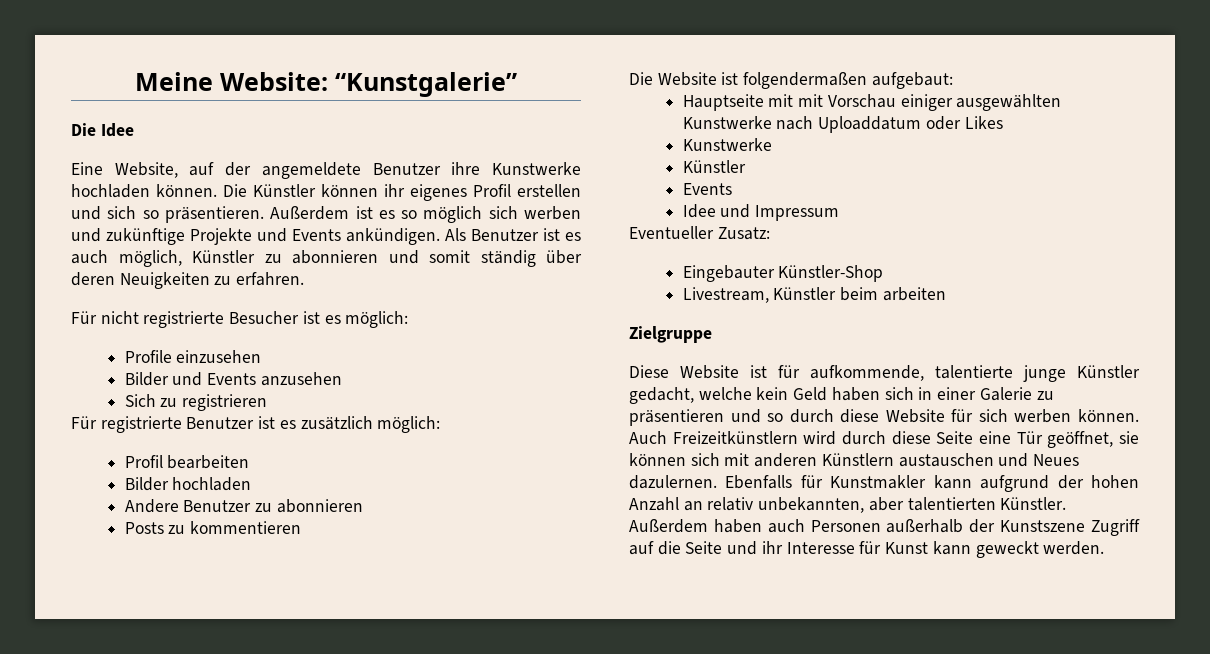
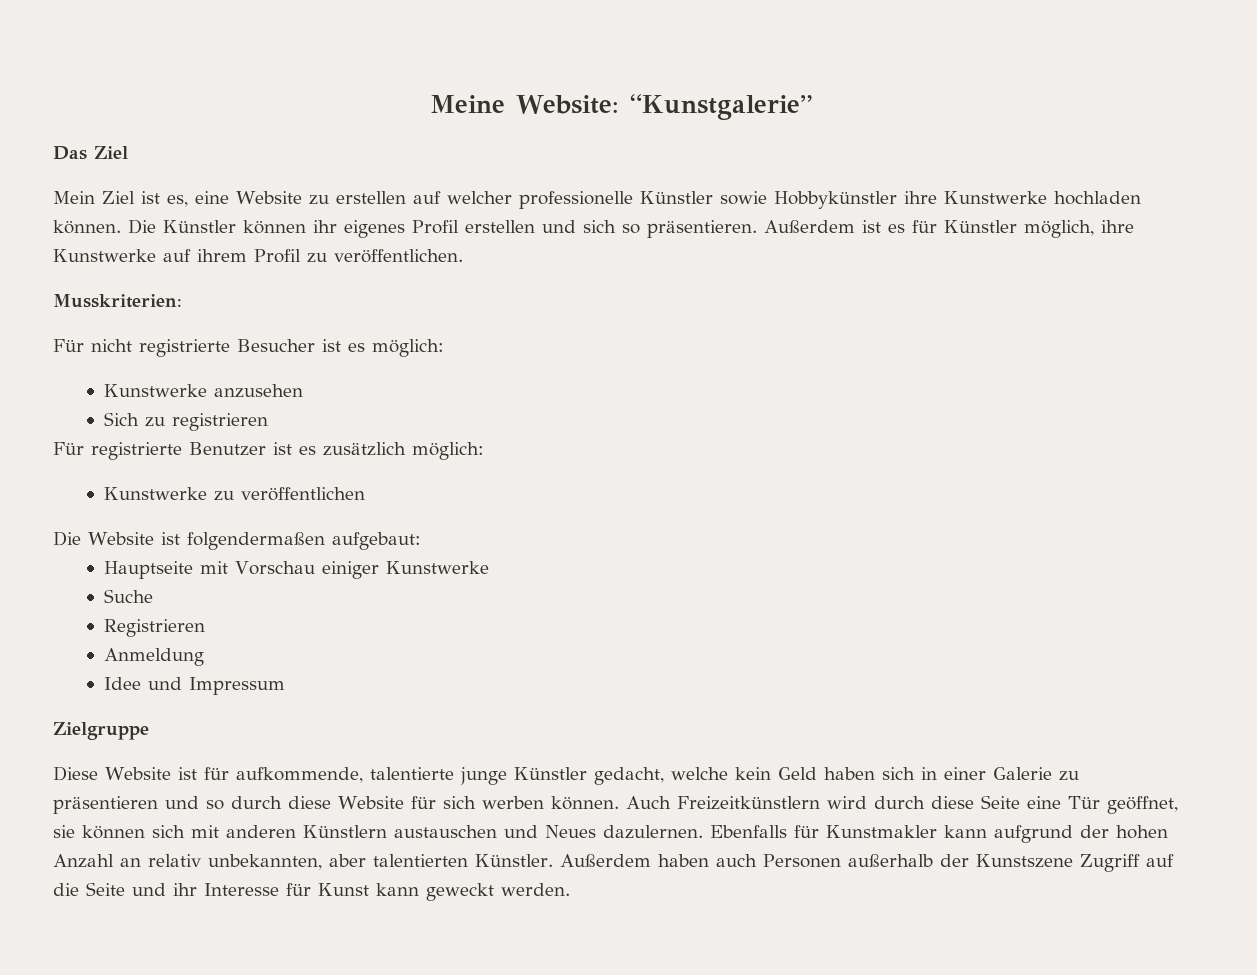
[71,123,134,137] [71,162,441,179] Die Idee // Eine Website, auf der angemeldete Benutzer -> [53,146,128,160] [53,191,897,209] Das Ziel // Mein Ziel ist es, eine Website zu erstellen auf welcher professionelle Künstler sowie Hobbykünstler
[401,206,581,223] [71,228,581,245] [71,250,582,267] [71,272,305,289] so möglich sich werben und zukünftige Projekte und Events ankündigen. Als Benutzer ist es auch möglich, Künstler zu abonnieren und somit ständig über deren Neuigkeiten zu erfahren. -> [912,220,1134,238] [53,249,463,263] [53,294,182,308] für Künstler möglich, ihre Kunstwerke auf ihrem Profil zu veröffentlichen. // Musskriterien:
[124,350,262,363] [124,372,257,386] Profile einzusehen // Bilder und Events -> [103,384,207,397] Kunstwerke
[124,455,250,469] [124,477,252,491] [124,499,363,513] [124,521,302,534] Profil bearbeiten // Bilder hochladen // Andere Benutzer zu abonnieren // Posts zu kommentieren -> [103,487,365,501] Kunstwerke zu veröffentlichen
[798,94,824,107] mit -> (228, 567) none
[956,94,1062,111] [682,116,1003,133] [682,138,772,151] [682,160,746,173] [682,183,732,195] [682,204,840,221] [629,226,770,240] [682,265,884,282] [682,287,946,303] ausgewählten Kunstwerke nach Uploaddatum oder Likes // Kunstwerke // Künstler // Events // Idee und Impressum // Eventueller Zusatz: // Eingebauter Künstler-Shop // Livestream, Künstler beim arbeiten -> [385,561,489,574] [103,589,153,603] [103,619,205,637] [103,648,204,666] [103,677,285,695] Kunstwerke // Suche // Registrieren // Anmeldung // Idee und Impressum

